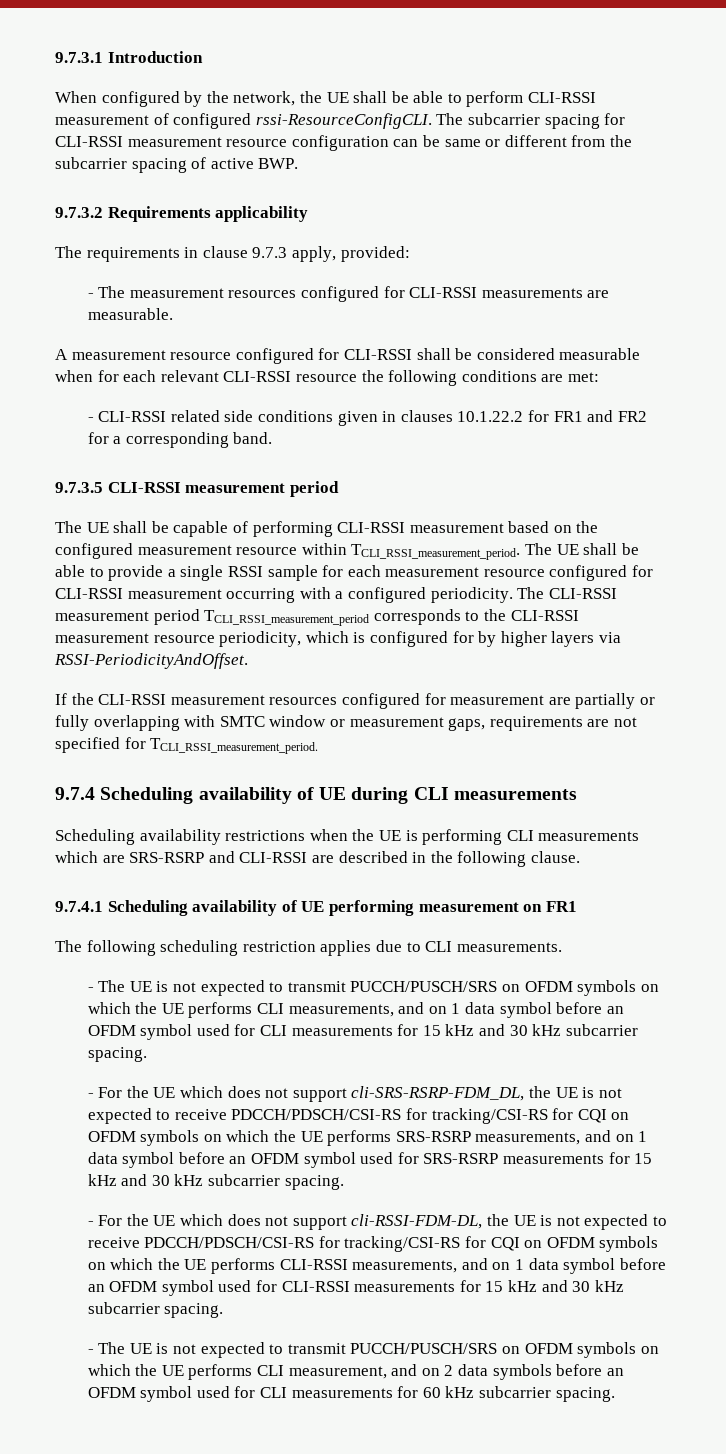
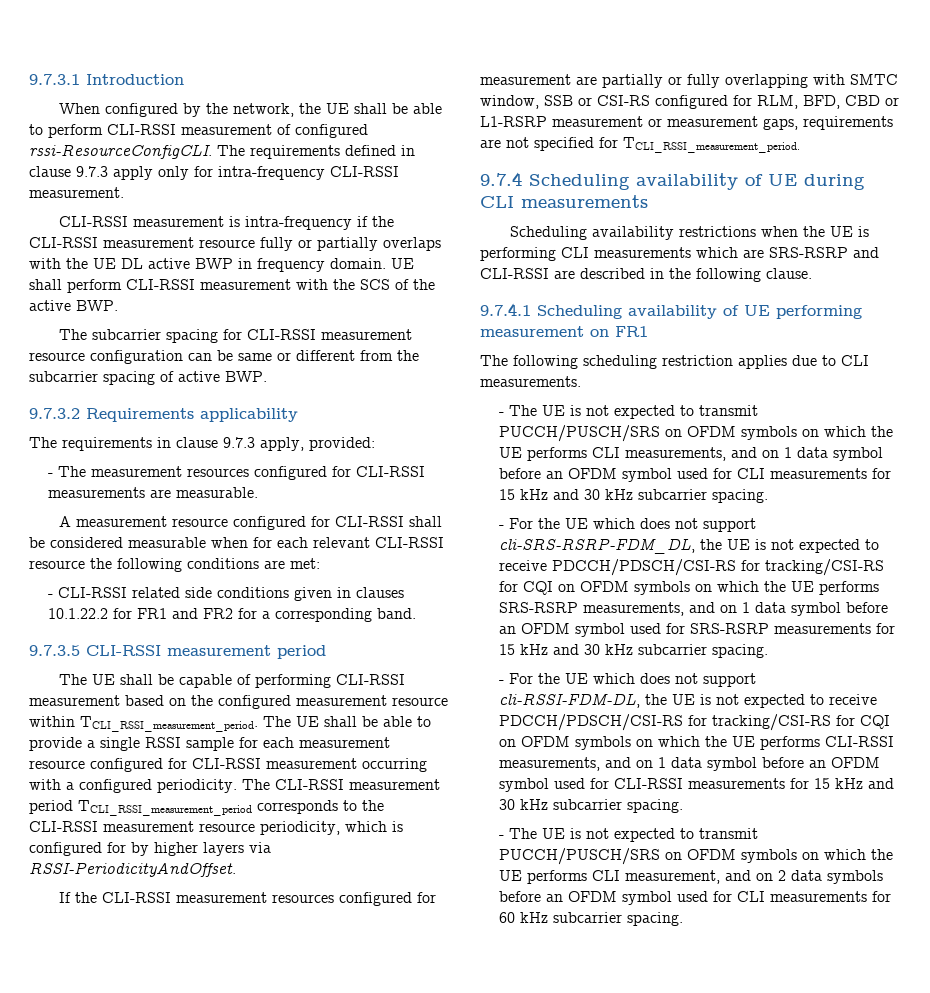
(464, 119) none -> [250,145,415,159] [29,166,399,180] [29,187,124,198] [58,216,394,230] [29,237,441,251] [29,258,414,272] [29,279,435,293] [29,300,118,311] [58,329,87,340] requirements defined in clause 9.7.3 apply only for intra-frequency CLI-RSSI measurement. // CLI-RSSI measurement is intra-frequency if the CLI-RSSI measurement resource fully or partially overlaps with the UE DL active BWP in frequency domain. UE shall perform CLI-RSSI measurement with the SCS of the active BWP. // The
[269,715,327,727] window -> [480,95,899,109] [480,116,643,127] window, SSB or CSI-RS configured for RLM, BFD, CBD or L1-RSRP measurement

